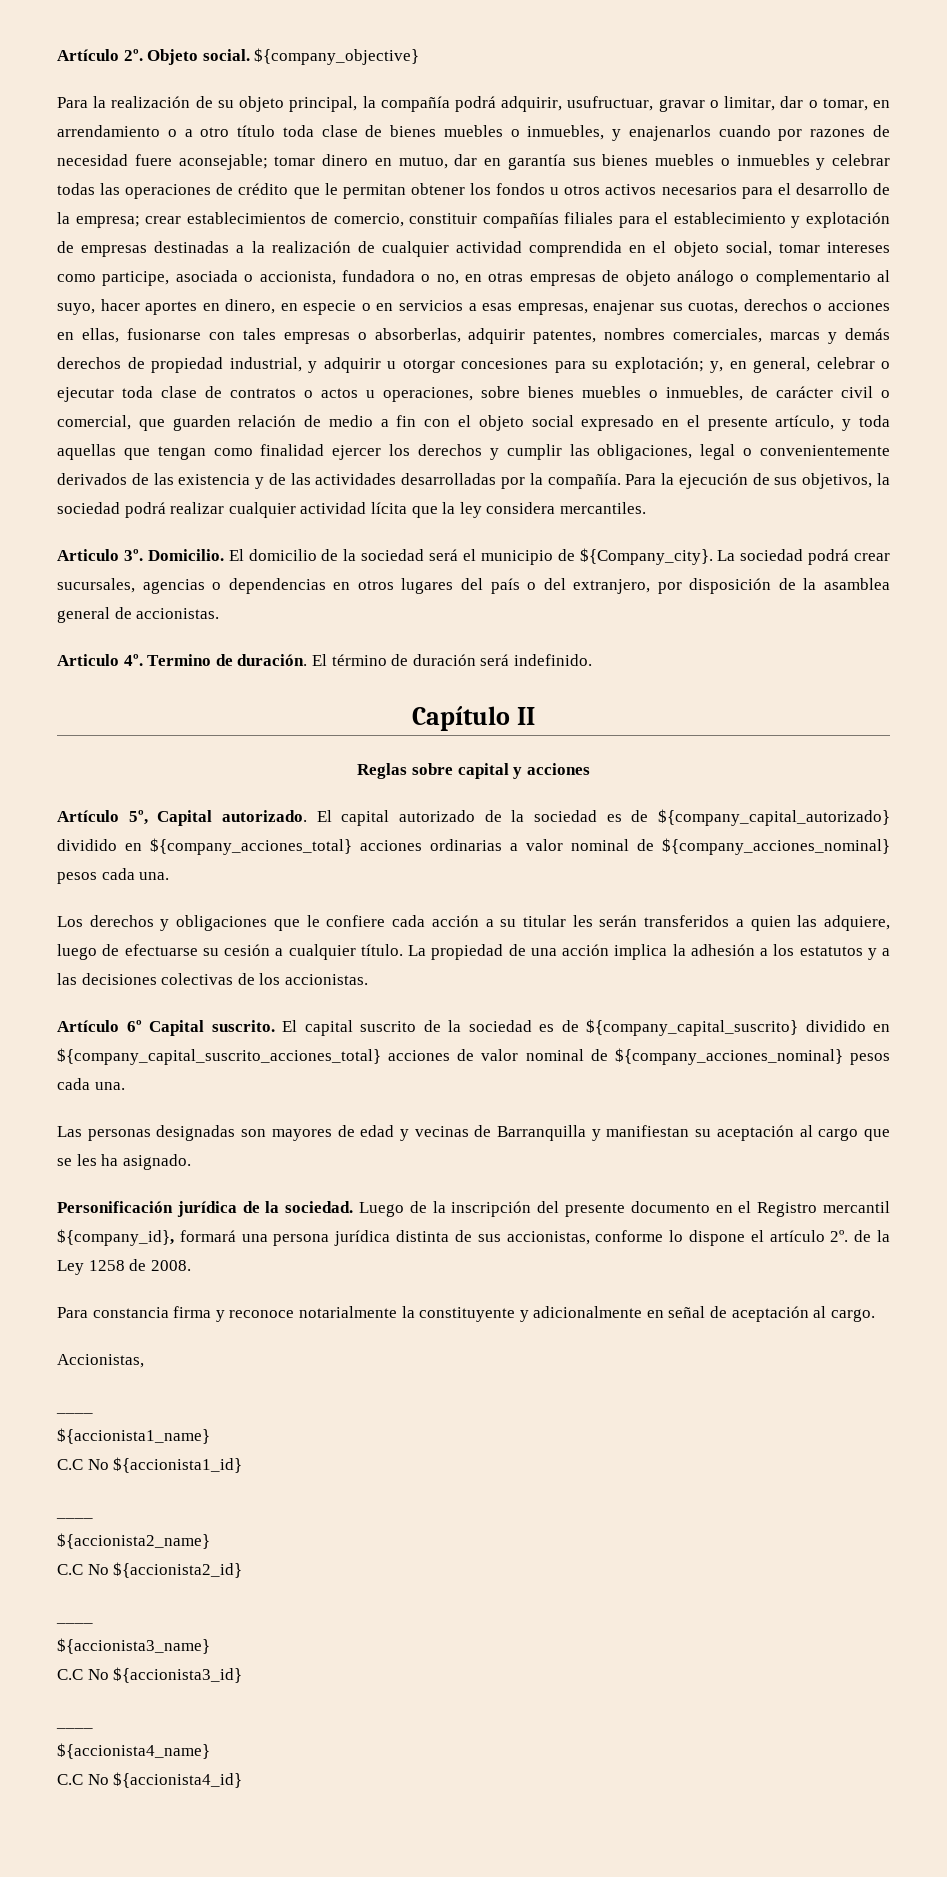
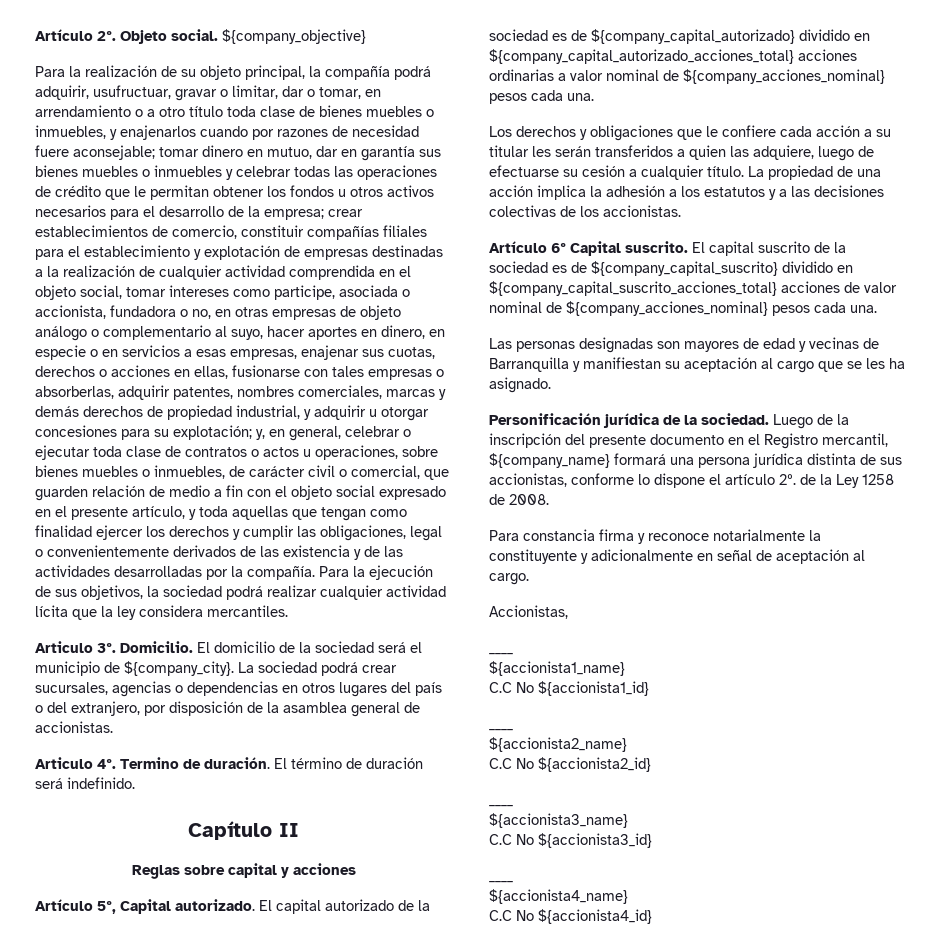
[579,548,713,565] ${Company_city}. -> [124,661,234,676] ${company_city}.
[150,838,352,855] ${company_acciones_total} -> [489,49,794,64] ${company_capital_autorizado_acciones_total}
[822,1201,890,1213] [57,1229,174,1246] mercantil ${company_id}, -> [822,433,888,447] [489,453,610,468] mercantil, ${company_name}

